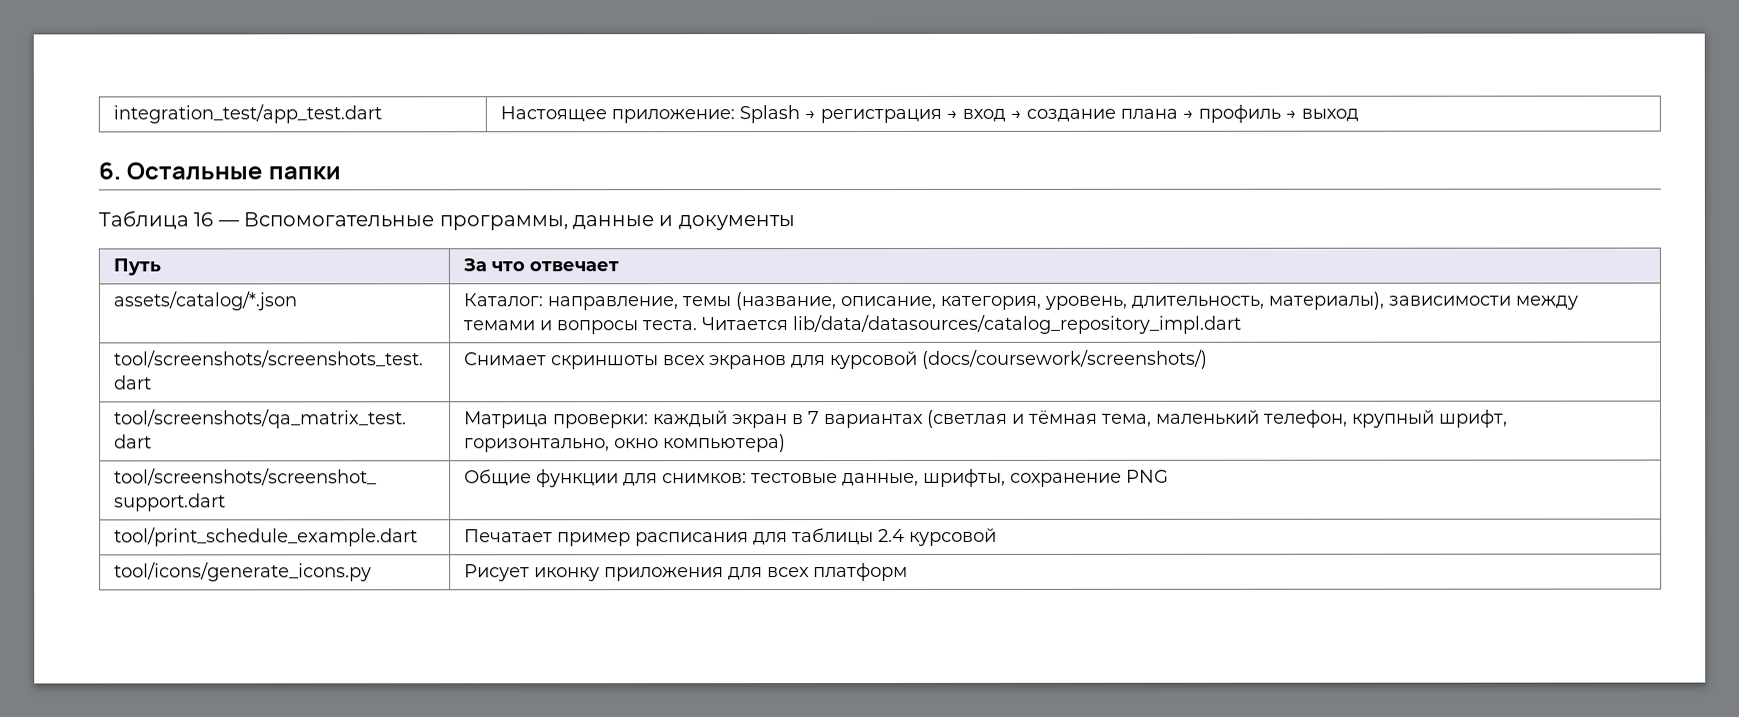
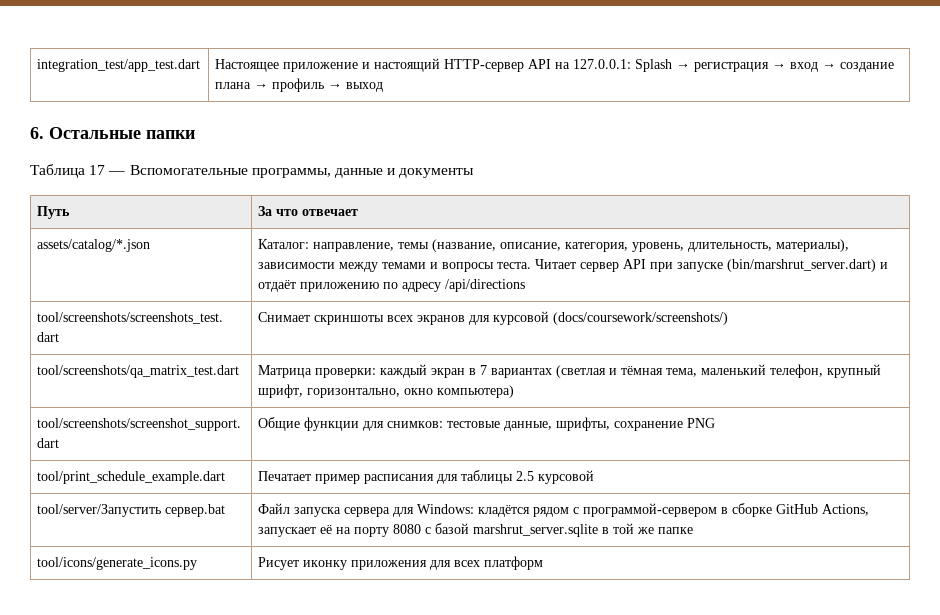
[611,109,736,124] приложение: -> [283,58,632,72] приложение и настоящий HTTP-сервер API на 127.0.0.1:
[193,212,214,227] 16 -> [89,165,106,175] 17
[701,314,1242,335] Читается lib/data/datasources/catalog_repository_impl.dart -> [535,259,889,272] [258,279,526,292] Читает сервер API при запуске (bin/marshrut_server.dart) и отдаёт приложению по адресу /api/directions
[878,527,998,546] 2.4 курсовой -> [516,470,595,484] [37,504,226,517] [258,503,870,517] [258,523,694,537] 2.5 курсовой // tool/server/Запустить сервер.bat | Файл запуска сервера для Windows: кладётся рядом с программой-сервером в сборке GitHub Actions, запускает её на порту 8080 с базой marshrut_server.sqlite в той же папке

